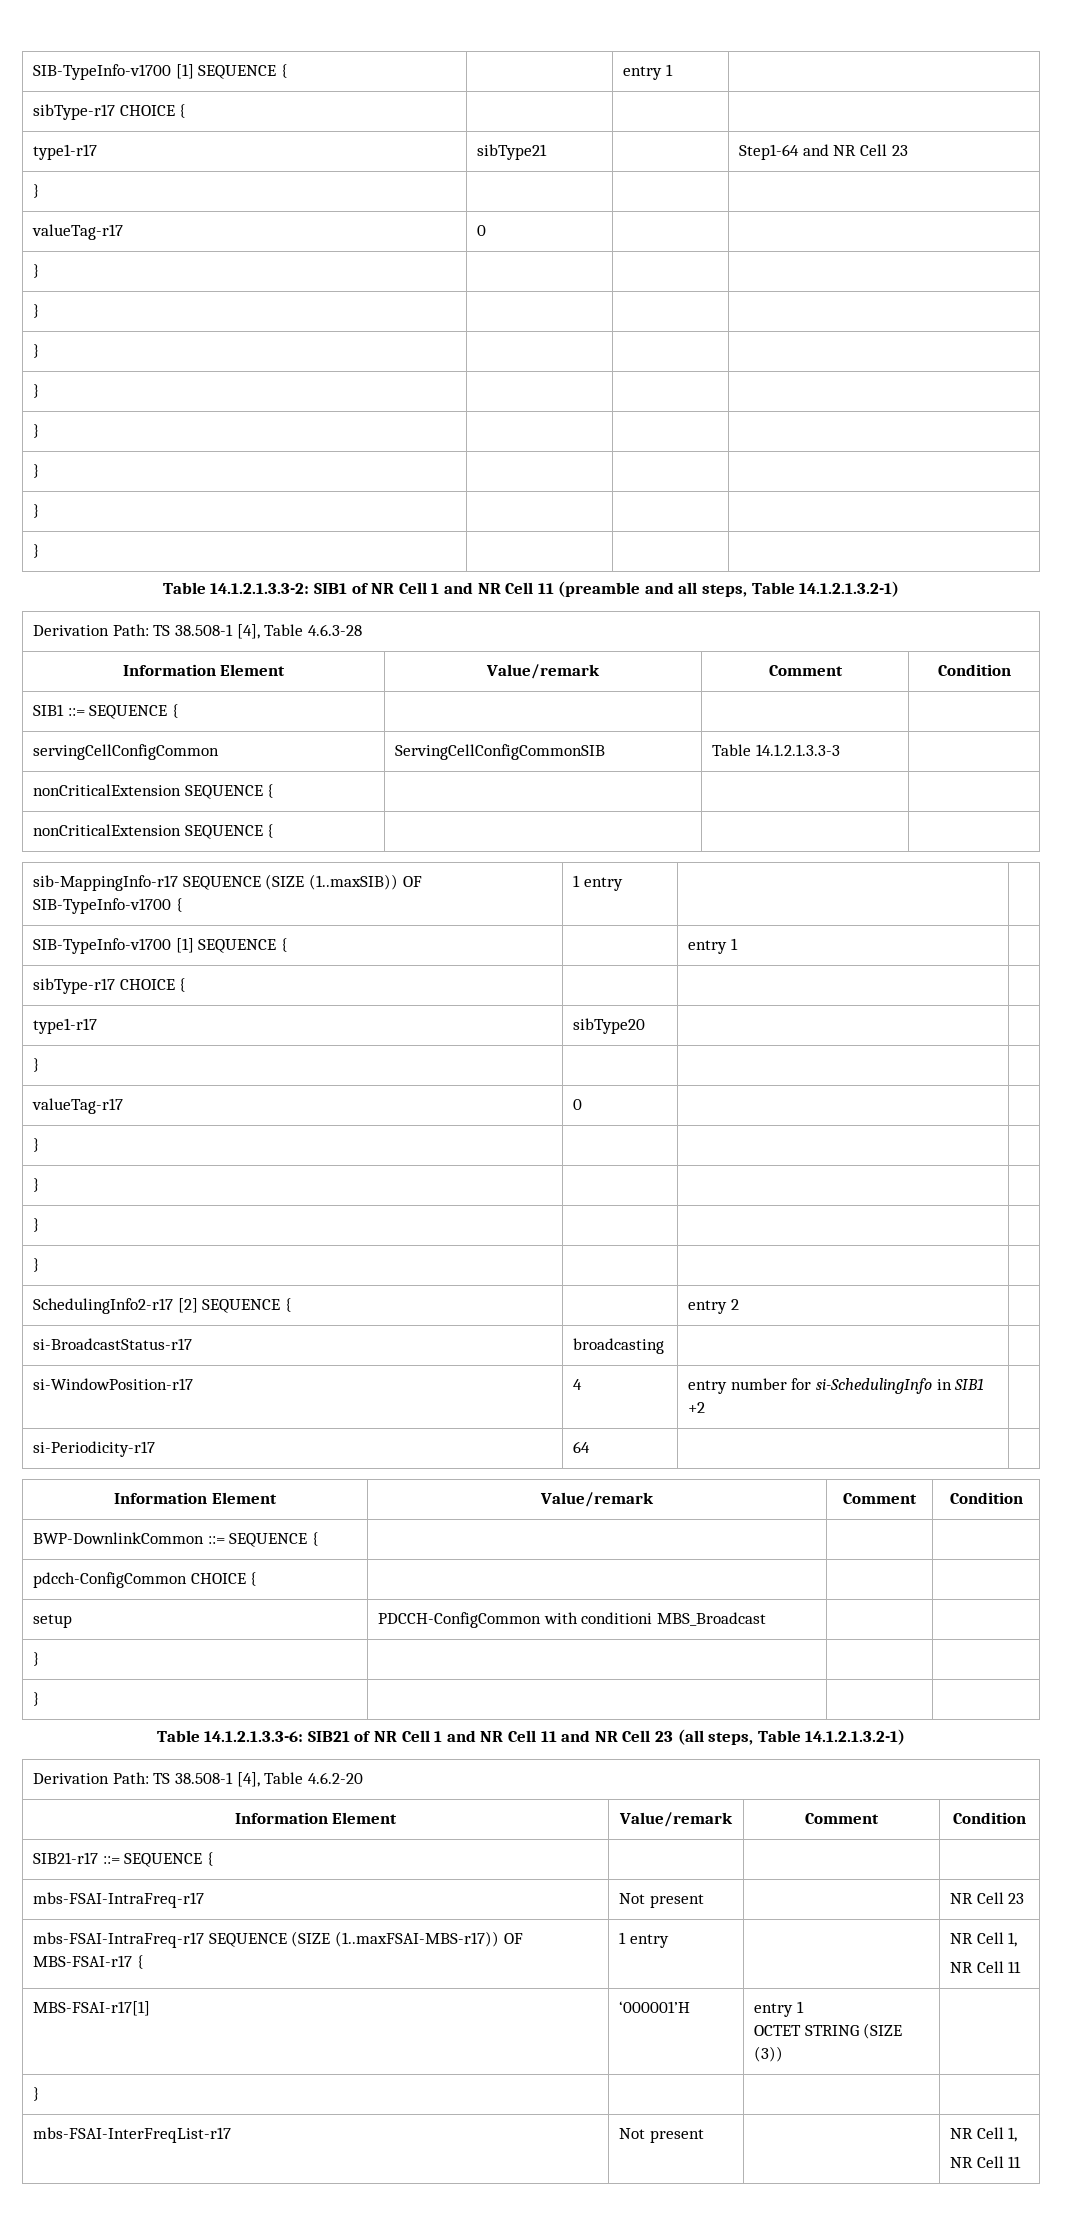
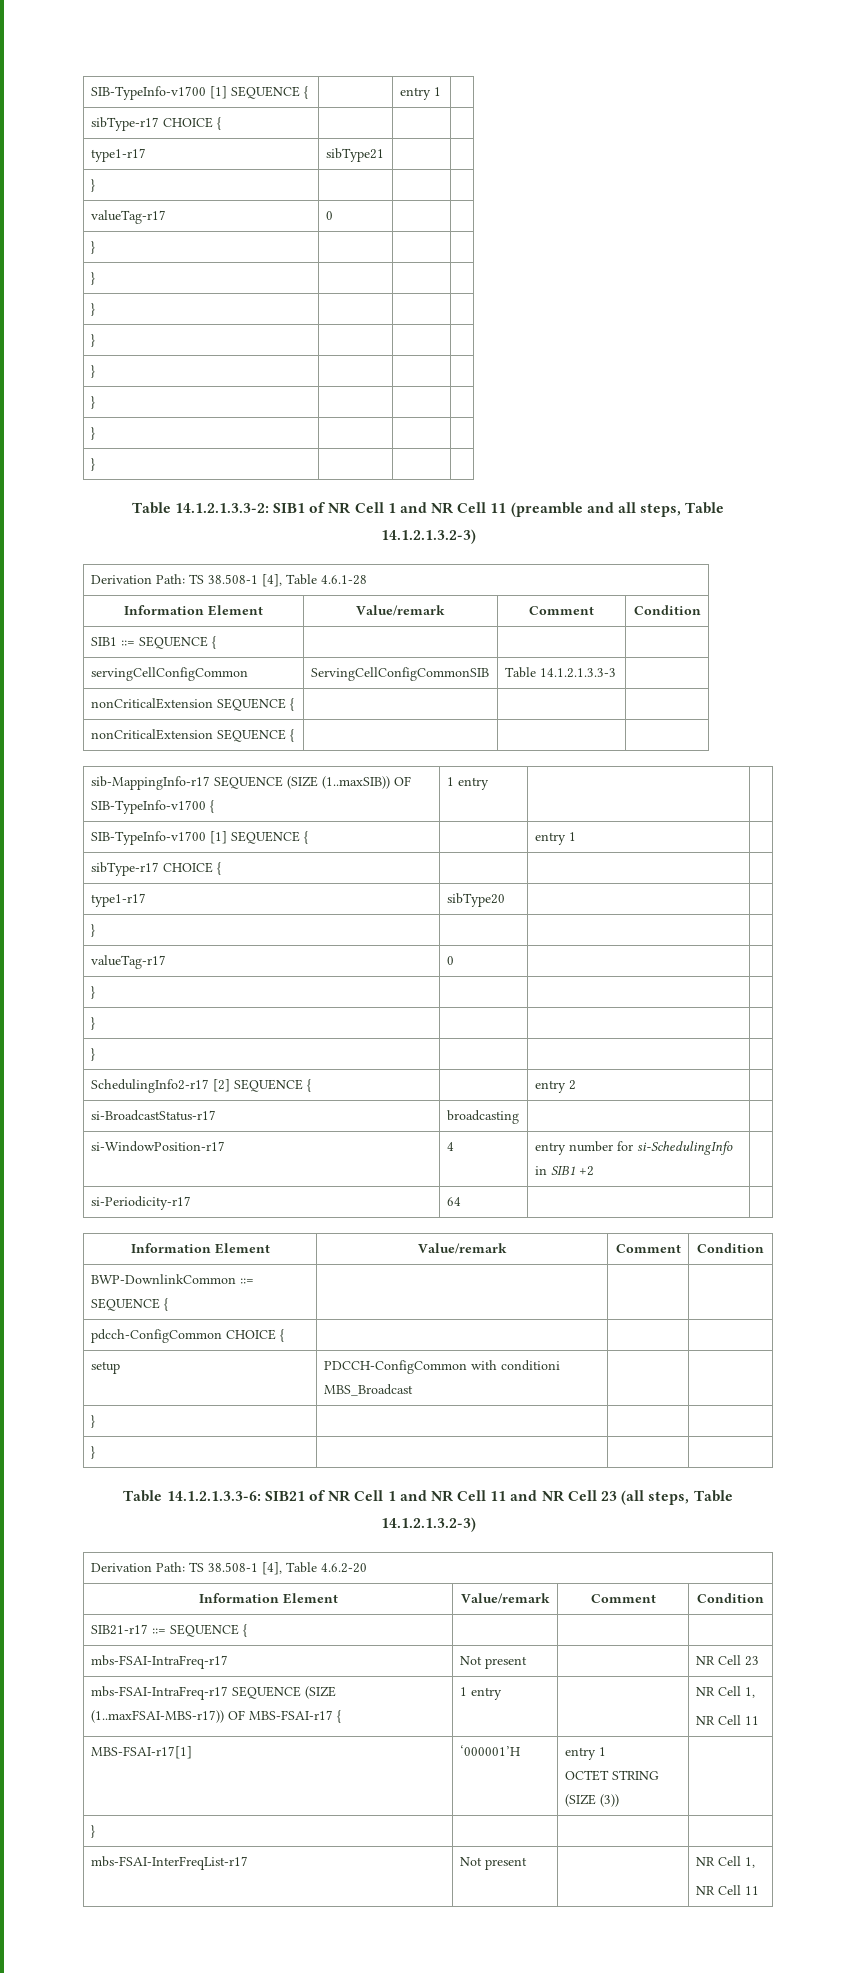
[739,144,908,160] Step1-64 and NR Cell 23 -> (384, 155) none
[799,581,900,597] [33,624,362,639] 14.1.2.1.3.2-1) // Derivation Path: TS 38.508-1 [4], Table 4.6.3-28 -> [380,529,476,544] [90,574,367,587] 14.1.2.1.3.2-3) // Derivation Path: TS 38.508-1 [4], Table 4.6.1-28
[33,1258,41,1272] // } | | | -> (95, 1054) none
[805,1729,906,1745] 14.1.2.1.3.2-1) -> [380,1517,476,1532] 14.1.2.1.3.2-3)

